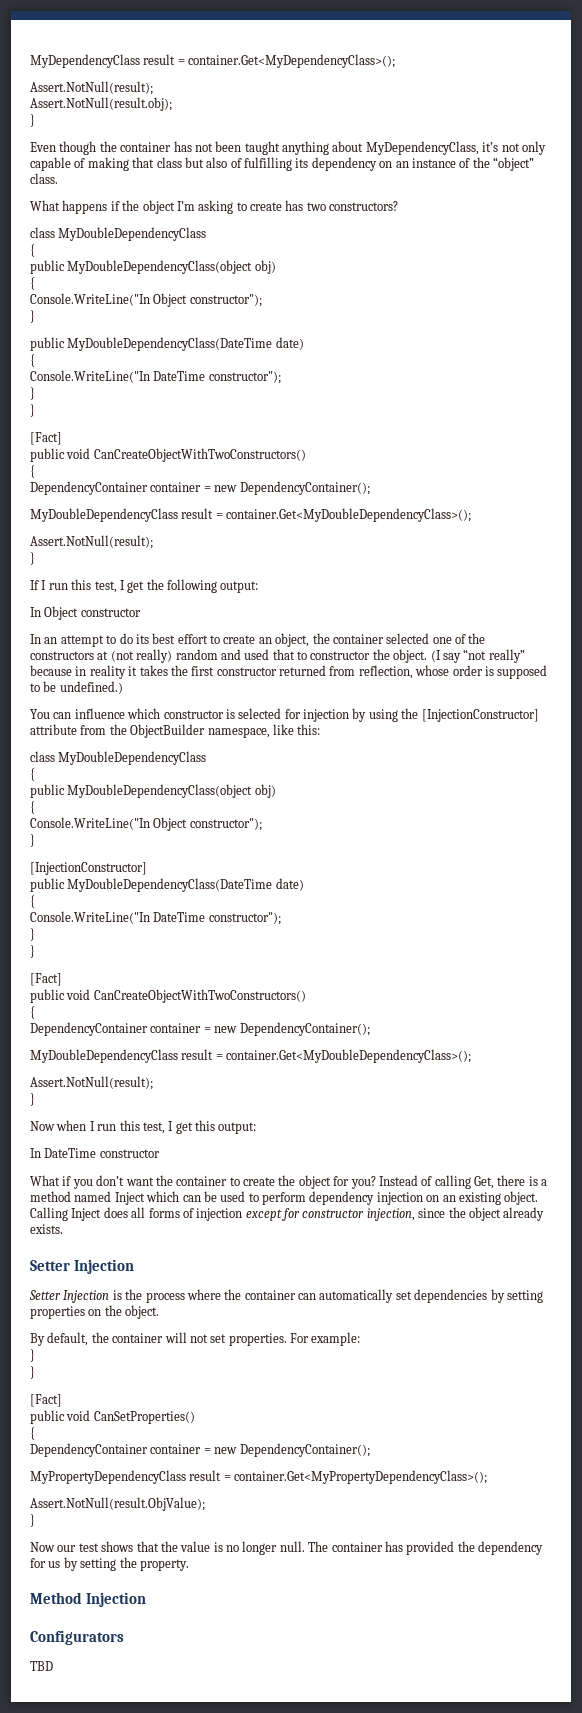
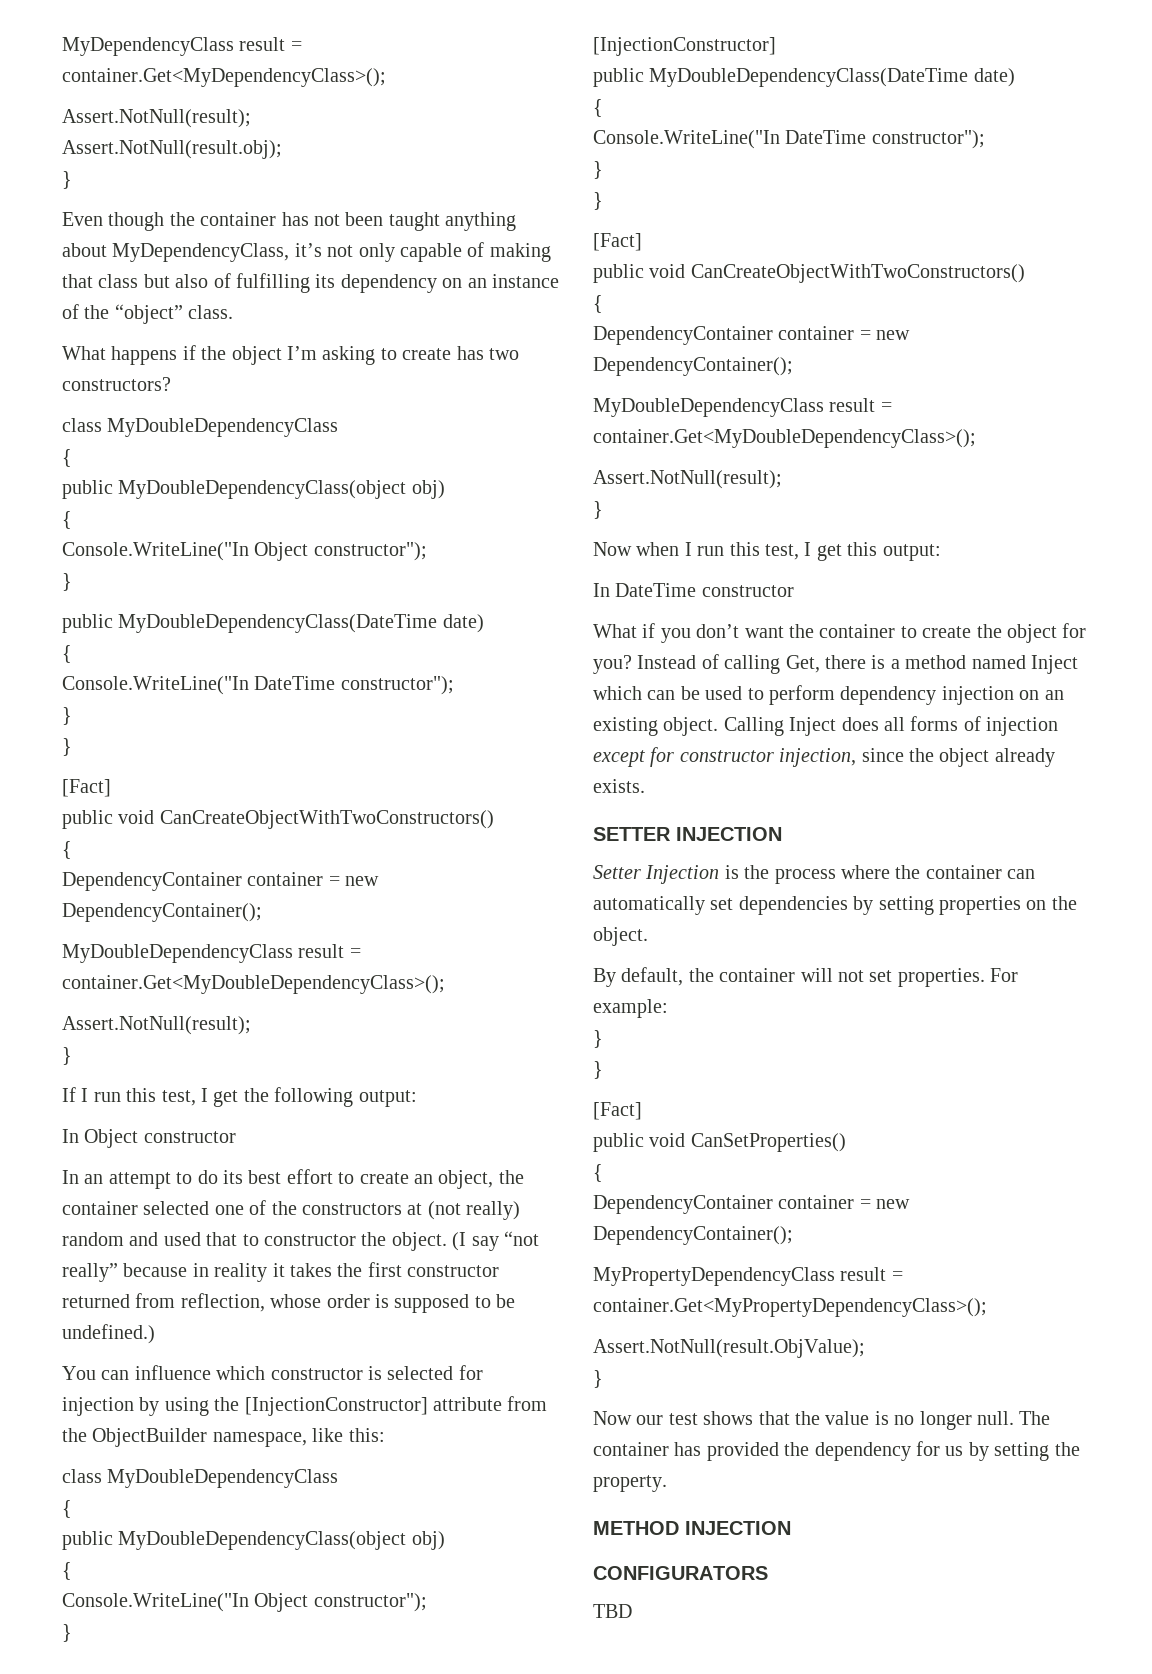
[30,1259,134,1274] Setter Injection -> [593,827,782,841] SETTER INJECTION
[30,1592,146,1607] [30,1630,124,1645] Method Injection // Configurators -> [593,1521,791,1535] [593,1566,768,1580] METHOD INJECTION // CONFIGURATORS

